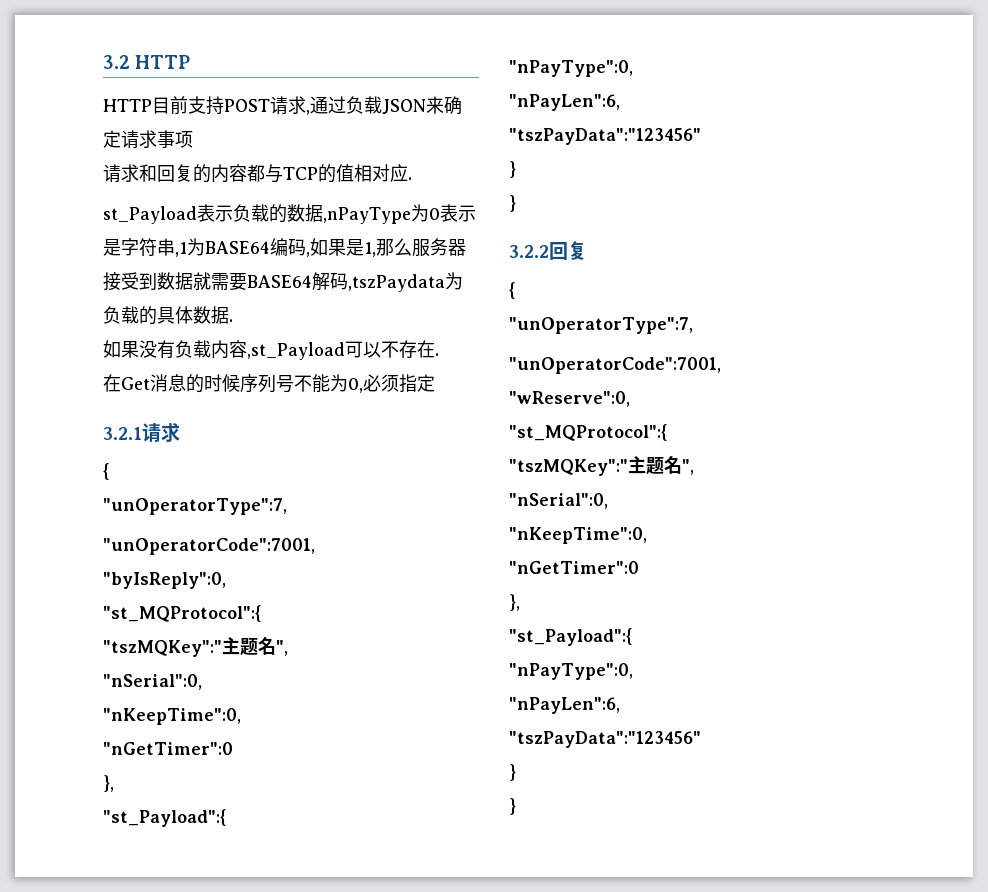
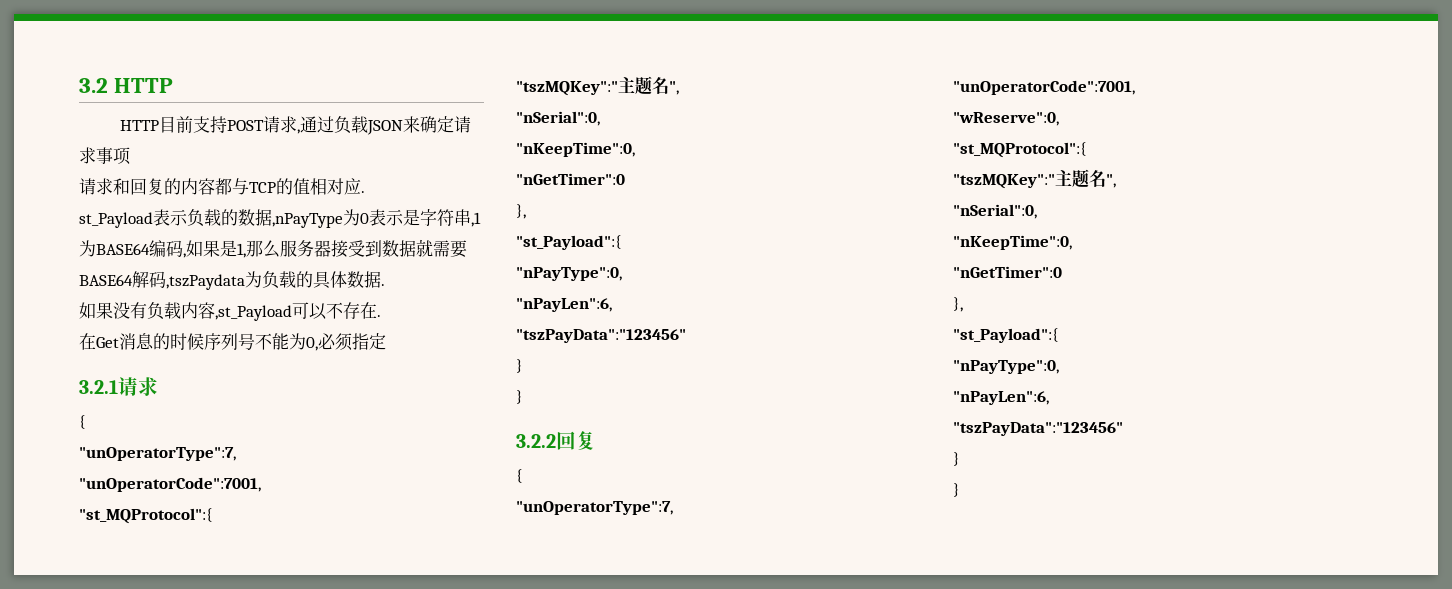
[103,572,226,589] // "byIsReply":0, -> (261, 484) none

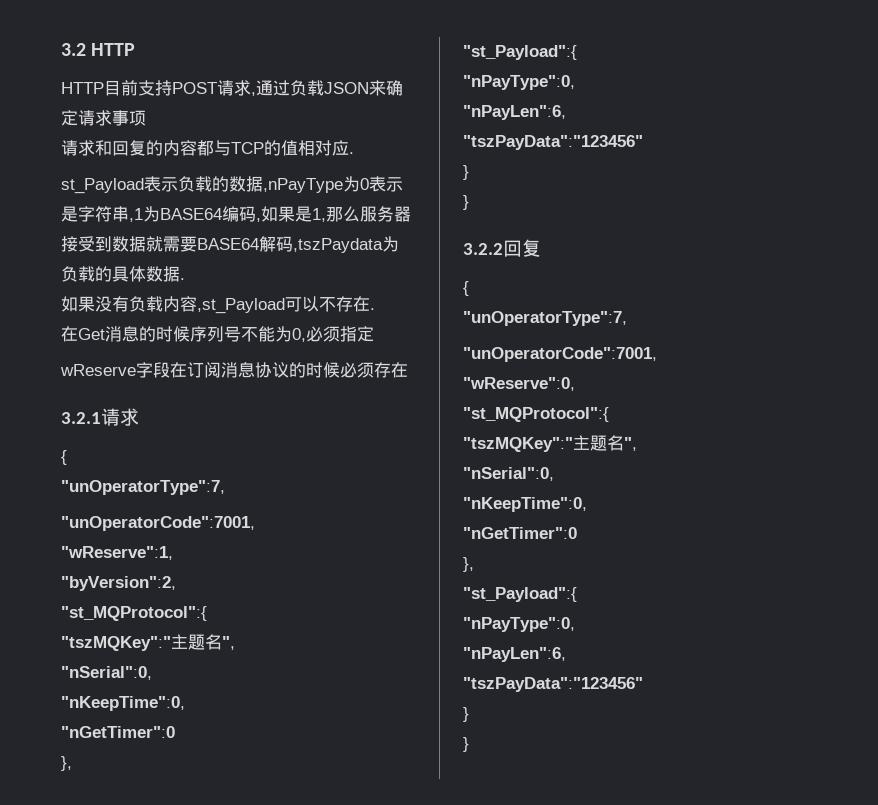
(386, 341) none -> [60,362,408,378] // wReserve字段在订阅消息协议的时候必须存在
(261, 484) none -> [61,546,173,560] [61,576,176,591] // "wReserve":1, // "byVersion":2,

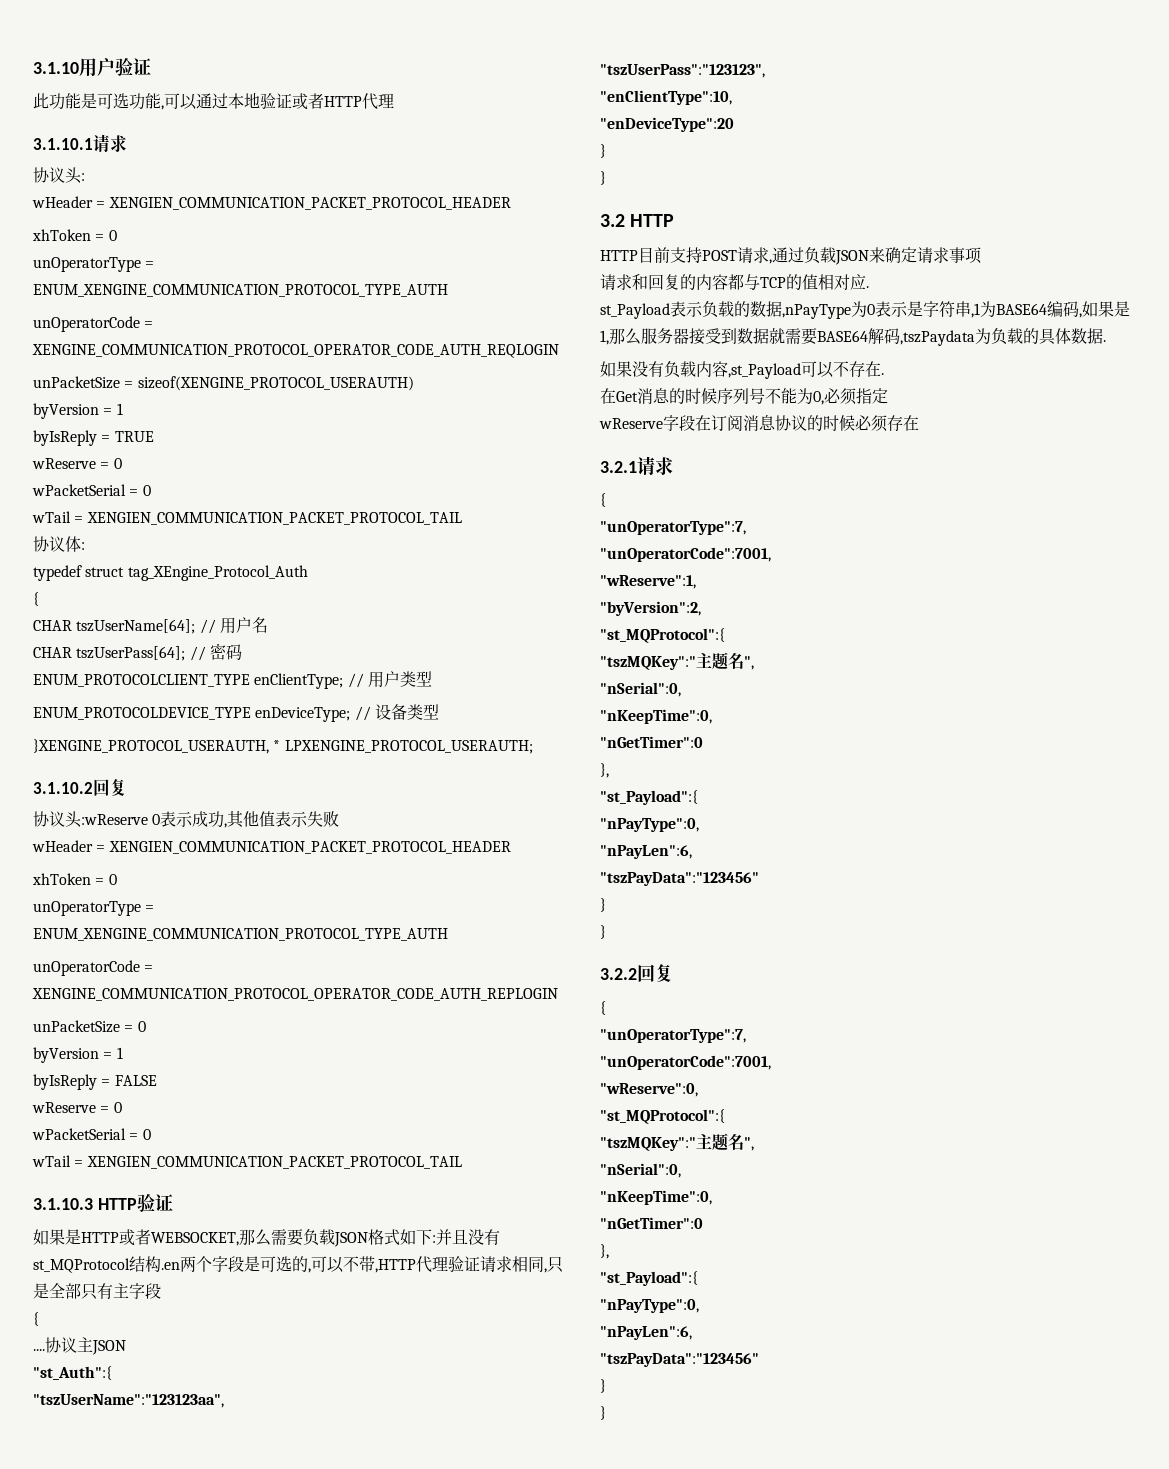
(61, 49) none -> [33,58,151,77] [33,92,394,110] [33,134,127,153] [33,167,85,184] [32,196,511,210] [32,229,117,241] [33,257,155,272] [33,284,448,297] [33,316,154,332] [32,344,559,358] [33,376,414,391] [33,403,123,419] [33,430,154,446] [32,458,122,469] [32,484,151,496] [32,511,462,525] [33,536,85,552] [33,565,308,581] [33,592,39,606] [33,617,268,634] [33,643,242,661] [33,671,432,689] [33,704,439,722] [33,739,533,754] [33,778,127,796] [33,811,340,828] [32,840,511,854] [32,873,117,885] [33,901,155,916] [33,928,448,941] [33,960,154,976] [32,988,558,1001] [33,1020,146,1033] [33,1047,123,1063] [33,1074,157,1090] [32,1102,122,1113] [32,1128,151,1140] [32,1155,462,1169] [33,1194,173,1212] [33,1229,500,1247] [33,1256,563,1273] [33,1283,161,1300] [33,1312,39,1326] [33,1337,126,1355] [33,1366,112,1380] [33,1394,224,1408] [600,64,765,78] [600,90,732,105] [600,117,734,132] [600,144,606,158] [600,171,606,185] 3.1.10用户验证 // 此功能是可选功能,可以通过本地验证或者HTTP代理 // 3.1.10.1请求 // 协议头: // wHeader = XENGIEN_COMMUNICATION_PACKET_PROTOCOL_HEADER // xhToken = 0 // unOperatorType = ENUM_XENGINE_COMMUNICATION_PROTOCOL_TYPE_AUTH // unOperatorCode = XENGINE_COMMUNICATION_PROTOCOL_OPERATOR_CODE_AUTH_REQLOGIN // unPacketSize = sizeof(XENGINE_PROTOCOL_USERAUTH) // byVersion = 1 // byIsReply = TRUE // wReserve = 0 // wPacketSerial = 0 // wTail = XENGIEN_COMMUNICATION_PACKET_PROTOCOL_TAIL // 协议体: // typedef struct tag_XEngine_Protocol_Auth // { // CHAR tszUserName[64]; // 用户名 // CHAR tszUserPass[64]; // 密码 // ENUM_PROTOCOLCLIENT_TYPE enClientType; // 用户类型 // ENUM_PROTOCOLDEVICE_TYPE enDeviceType; // 设备类型 // }XENGINE_PROTOCOL_USERAUTH, * LPXENGINE_PROTOCOL_USERAUTH; // 3.1.10.2回复 // 协议头:wReserve 0表示成功,其他值表示失败 // wHeader = XENGIEN_COMMUNICATION_PACKET_PROTOCOL_HEADER // xhToken = 0 // unOperatorType = ENUM_XENGINE_COMMUNICATION_PROTOCOL_TYPE_AUTH // unOperatorCode = XENGINE_COMMUNICATION_PROTOCOL_OPERATOR_CODE_AUTH_REPLOGIN // unPacketSize = 0 // byVersion = 1 // byIsReply = FALSE // wReserve = 0 // wPacketSerial = 0 // wTail = XENGIEN_COMMUNICATION_PACKET_PROTOCOL_TAIL // 3.1.10.3 HTTP验证 // 如果是HTTP或者WEBSOCKET,那么需要负载JSON格式如下:并且没有st_MQProtocol结构.en两个字段是可选的,可以不带,HTTP代理验证请求相同,只是全部只有主字段 // { // ....协议主JSON // "st_Auth":{ // "tszUserName":"123123aa", // "tszUserPass":"123123", // "enClientType":10, // "enDeviceType":20 // } // } //

